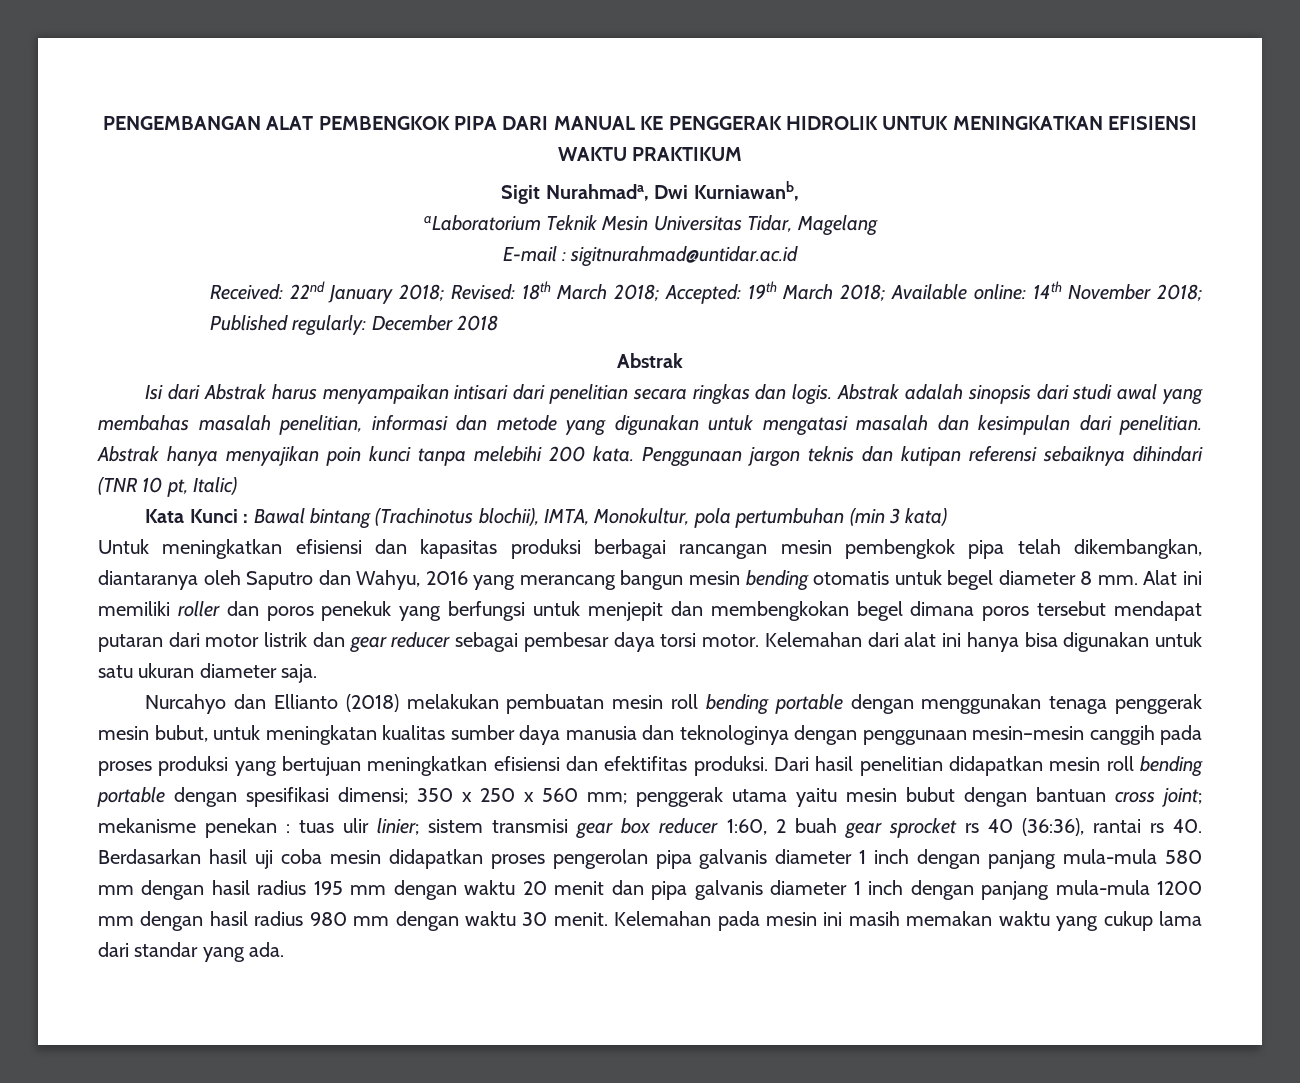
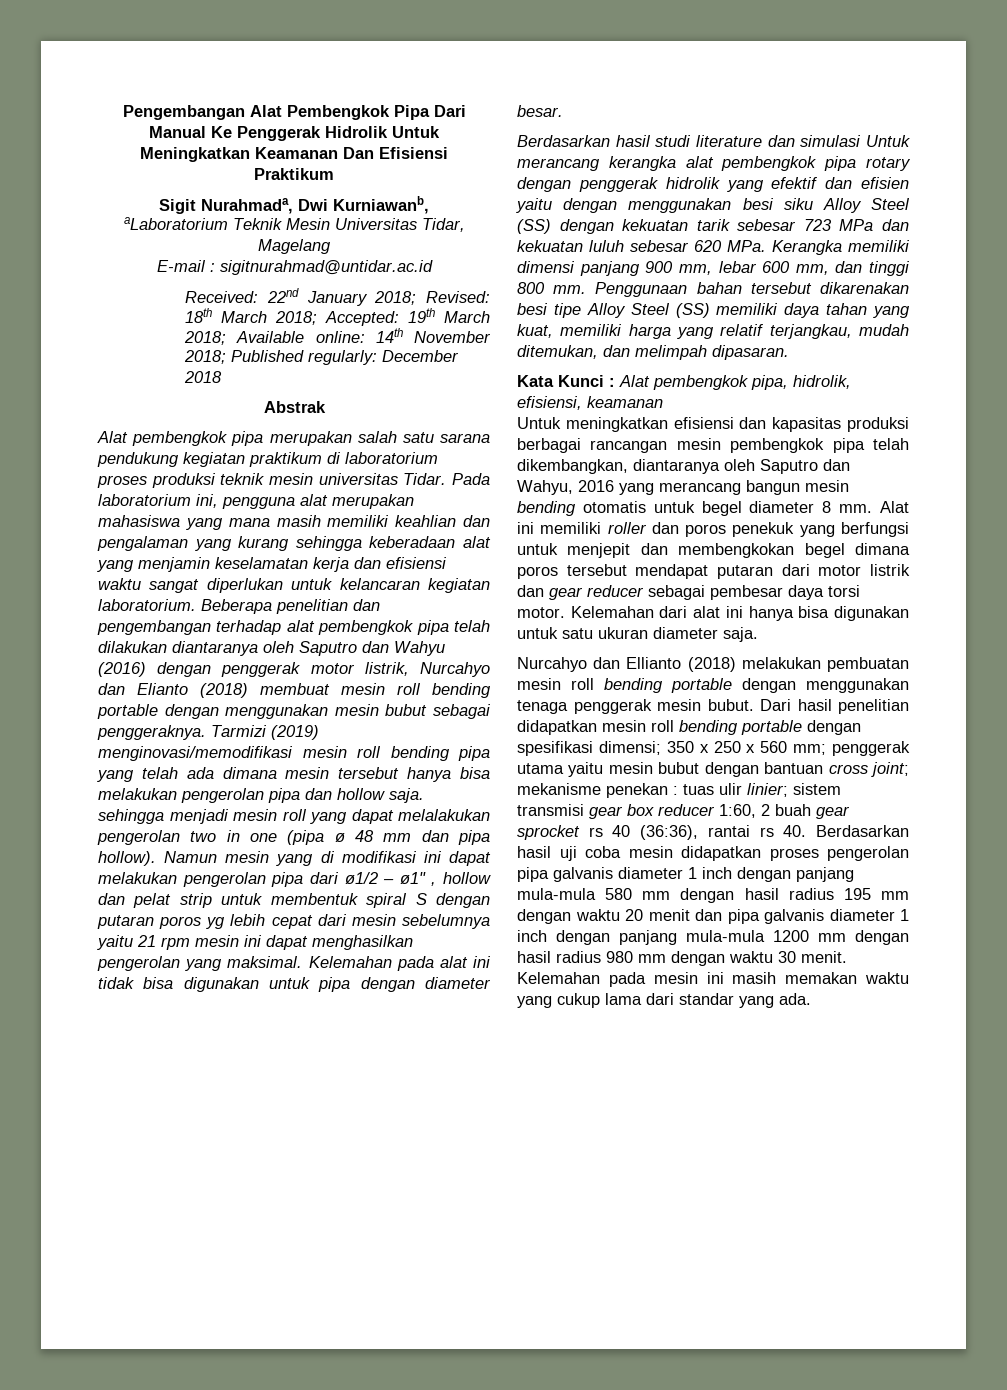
[102,116,1198,130] [557,147,743,161] PENGEMBANGAN ALAT PEMBENGKOK PIPA DARI MANUAL KE PENGGERAK HIDROLIK UNTUK MENINGKATKAN EFISIENSI WAKTU PRAKTIKUM -> [122,105,466,120] [149,126,440,141] [140,147,448,162] [254,168,334,180] Pengembangan Alat Pembengkok Pipa Dari Manual Ke Penggerak Hidrolik Untuk Meningkatkan Keamanan Dan Efisiensi Praktikum
[145,384,1203,405] [98,415,1202,436] [97,446,1203,467] [98,477,238,497] [145,508,948,529] Isi dari Abstrak harus menyampaikan intisari dari penelitian secara ringkas dan logis. Abstrak adalah sinopsis dari studi awal yang membahas masalah penelitian, informasi dan metode yang digunakan untuk mengatasi masalah dan kesimpulan dari penelitian. Abstrak hanya menyajikan poin kunci tanpa melebihi 200 kata. Penggunaan jargon teknis dan kutipan referensi sebaiknya dihindari (TNR 10 pt, Italic) // Kata Kunci : Bawal bintang (Trachinotus blochii), IMTA, Monokultur, pola pertumbuhan (min 3 kata) -> [97,431,490,446] [97,452,438,467] [97,473,490,488] [98,494,414,509] [98,515,490,530] [97,536,491,551] [97,557,447,572] [98,578,490,593] [98,599,380,614] [97,620,490,635] [98,641,445,656] [98,662,490,677] [98,683,491,698] [97,704,491,719] [97,725,319,740] [98,746,490,761] [97,767,490,782] [98,788,424,803] [98,809,490,824] [97,830,490,845] [98,851,491,866] [98,872,491,887] [98,893,490,908] [97,914,490,929] [97,935,413,950] [97,956,492,971] [98,977,491,992] [517,105,563,117] [517,135,910,147] [517,156,911,171] [517,177,909,192] [516,198,910,213] [517,219,909,234] [517,240,910,255] [517,261,910,276] [517,282,909,297] [517,303,910,318] [517,324,909,339] [517,345,789,360] [517,375,851,390] [517,396,663,410] Alat pembengkok pipa merupakan salah satu sarana pendukung kegiatan praktikum di laboratorium proses produksi teknik mesin universitas Tidar. Pada laboratorium ini, pengguna alat merupakan mahasiswa yang mana masih memiliki keahlian dan pengalaman yang kurang sehingga keberadaan alat yang menjamin keselamatan kerja dan efisiensi waktu sangat diperlukan untuk kelancaran kegiatan laboratorium. Beberapa penelitian dan pengembangan terhadap alat pembengkok pipa telah dilakukan diantaranya oleh Saputro dan Wahyu (2016) dengan penggerak motor listrik, Nurcahyo dan Elianto (2018) membuat mesin roll bending portable dengan menggunakan mesin bubut sebagai penggeraknya. Tarmizi (2019) menginovasi/memodifikasi mesin roll bending pipa yang telah ada dimana mesin tersebut hanya bisa melakukan pengerolan pipa dan hollow saja. sehingga menjadi mesin roll yang dapat melalakukan pengerolan two in one (pipa ø 48 mm dan pipa hollow). Namun mesin yang di modifikasi ini dapat melakukan pengerolan pipa dari ø1/2 – ø1ʺ , hollow dan pelat strip untuk membentuk spiral S dengan putaran poros yg lebih cepat dari mesin sebelumnya yaitu 21 rpm mesin ini dapat menghasilkan pengerolan yang maksimal. Kelemahan pada alat ini tidak bisa digunakan untuk pipa dengan diameter besar. // Berdasarkan hasil studi literature dan simulasi Untuk merancang kerangka alat pembengkok pipa rotary dengan penggerak hidrolik yang efektif dan efisien yaitu dengan menggunakan besi siku Alloy Steel (SS) dengan kekuatan tarik sebesar 723 MPa dan kekuatan luluh sebesar 620 MPa. Kerangka memiliki dimensi panjang 900 mm, lebar 600 mm, dan tinggi 800 mm. Penggunaan bahan tersebut dikarenakan besi tipe Alloy Steel (SS) memiliki daya tahan yang kuat, memiliki harga yang relatif terjangkau, mudah ditemukan, dan melimpah dipasaran. // Kata Kunci : Alat pembengkok pipa, hidrolik, efisiensi, keamanan
[154,725,1202,745] [98,756,768,776] bubut, untuk meningkatan kualitas sumber daya manusia dan teknologinya dengan penggunaan mesin–mesin canggih pada proses produksi yang bertujuan meningkatkan efisiensi dan efektifitas produksi. -> [707,699,754,711] bubut.

